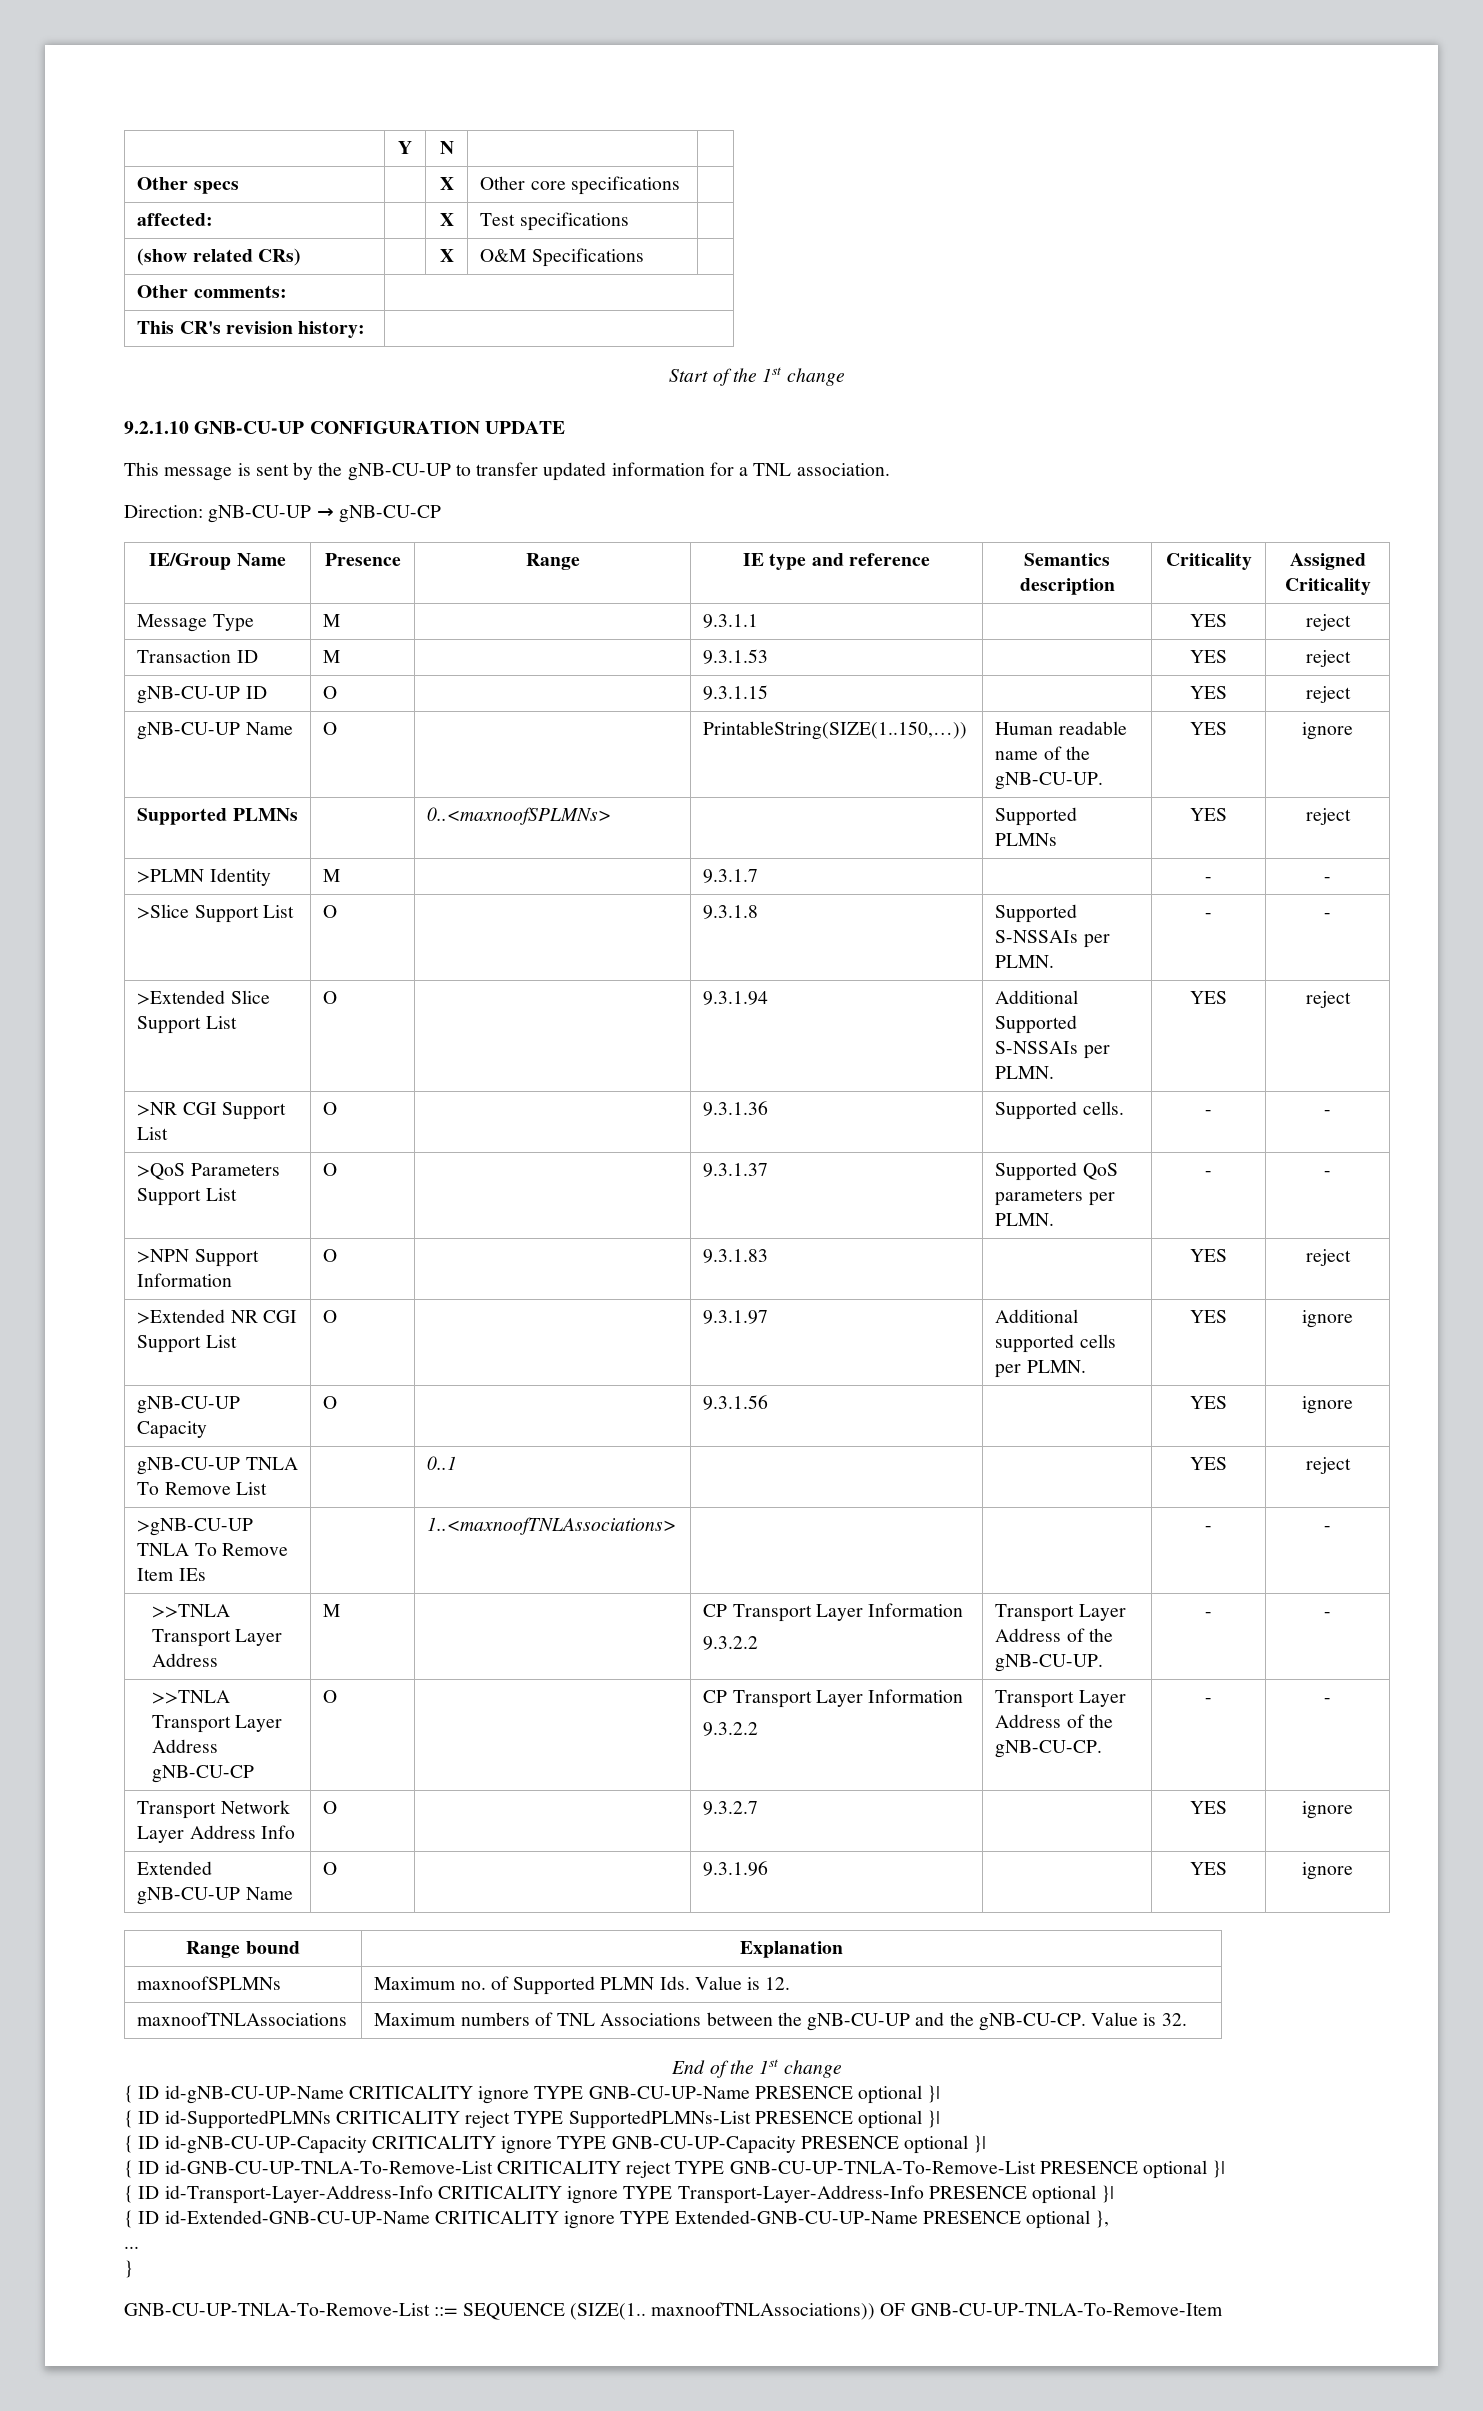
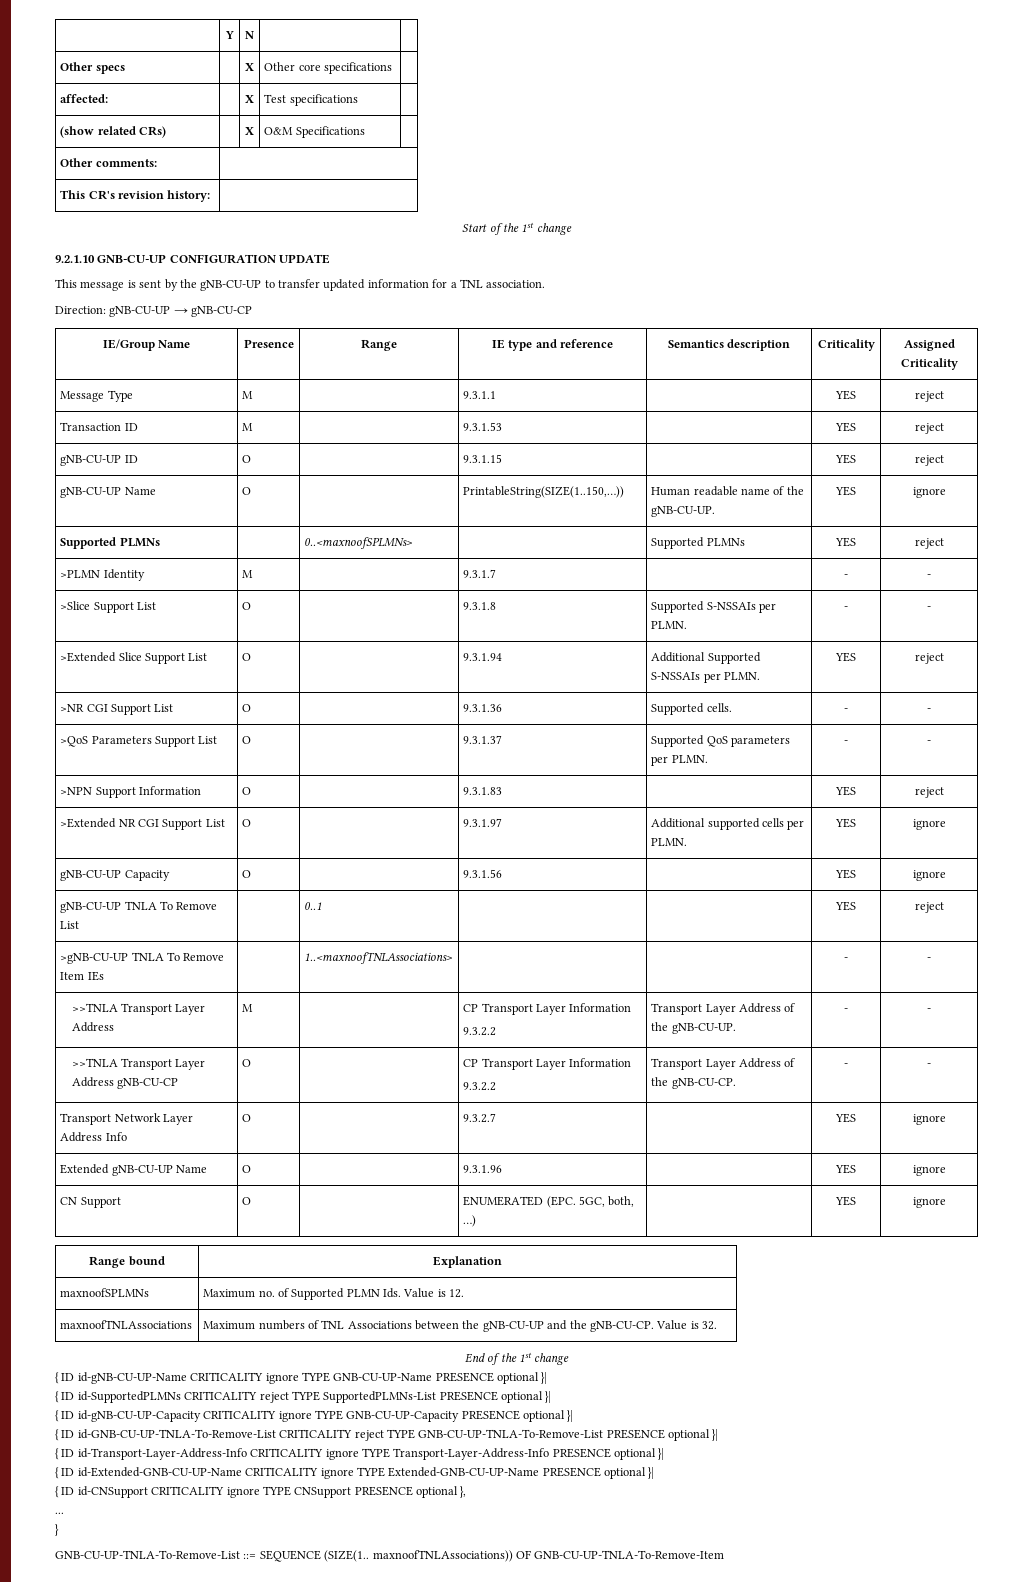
(1353, 1871) none -> [60,1197,121,1208] [242,1197,252,1205] [463,1196,635,1208] [463,1215,477,1227] [835,1196,856,1206] [912,1197,946,1208] // CN Support | O | | ENUMERATED (EPC. 5GC, both, …) | | YES | ignore
(1091, 2219) none -> [648,1467,655,1479] [55,1486,458,1498] }| // { ID id-CNSupport CRITICALITY ignore TYPE CNSupport PRESENCE optional

